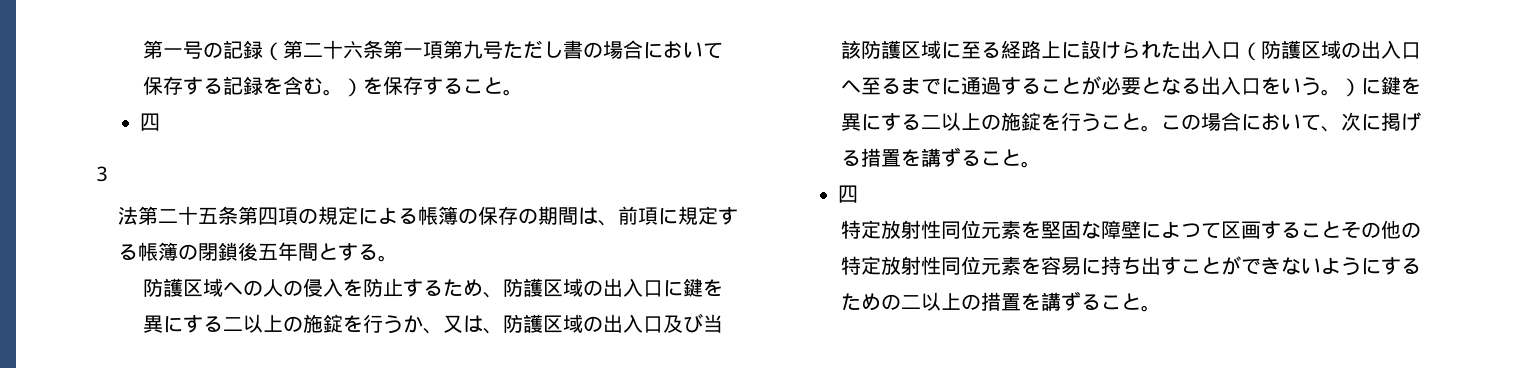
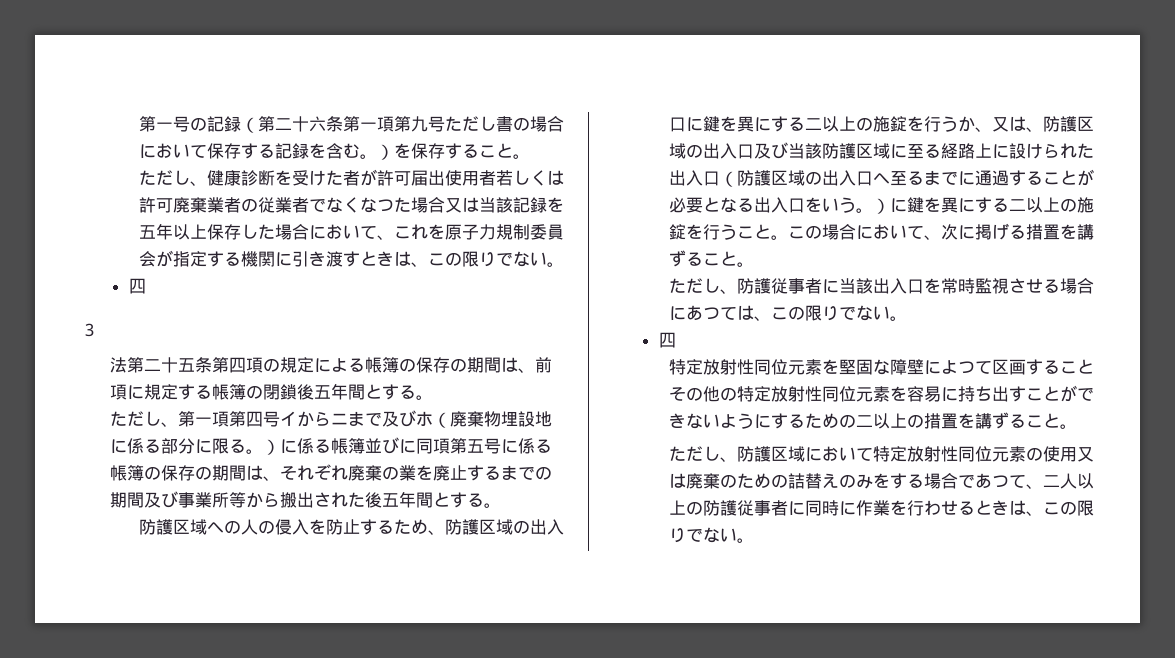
(524, 92) none -> [138,169,564,186] [138,197,564,213] [138,223,564,240] [138,250,564,267] // ただし、健康診断を受けた者が許可届出使用者若しくは許可廃棄業者の従業者でなくなつた場合又は当該記録を五年以上保存した場合において、これを原子力規制委員会が指定する機関に引き渡すときは、この限りでない。
(398, 258) none -> [109,410,552,428] [109,437,552,455] [109,464,552,481] [109,491,501,508] // ただし、第一項第四号イからニまで及びホ（廃棄物埋設地に係る部分に限る。）に係る帳簿並びに同項第五号に係る帳簿の保存の期間は、それぞれ廃棄の業を廃止するまでの期間及び事業所等から搬出された後五年間とする。
(1042, 164) none -> [668,278,1094,294] [668,305,907,321] // ただし、防護従事者に当該出入口を常時監視させる場合にあつては、この限りでない。
(1162, 308) none -> [668,446,1094,462] [668,473,1094,489] [668,500,1094,516] [668,527,754,543] // ただし、防護区域において特定放射性同位元素の使用又は廃棄のための詰替えのみをする場合であつて、二人以上の防護従事者に同時に作業を行わせるときは、この限りでない。

